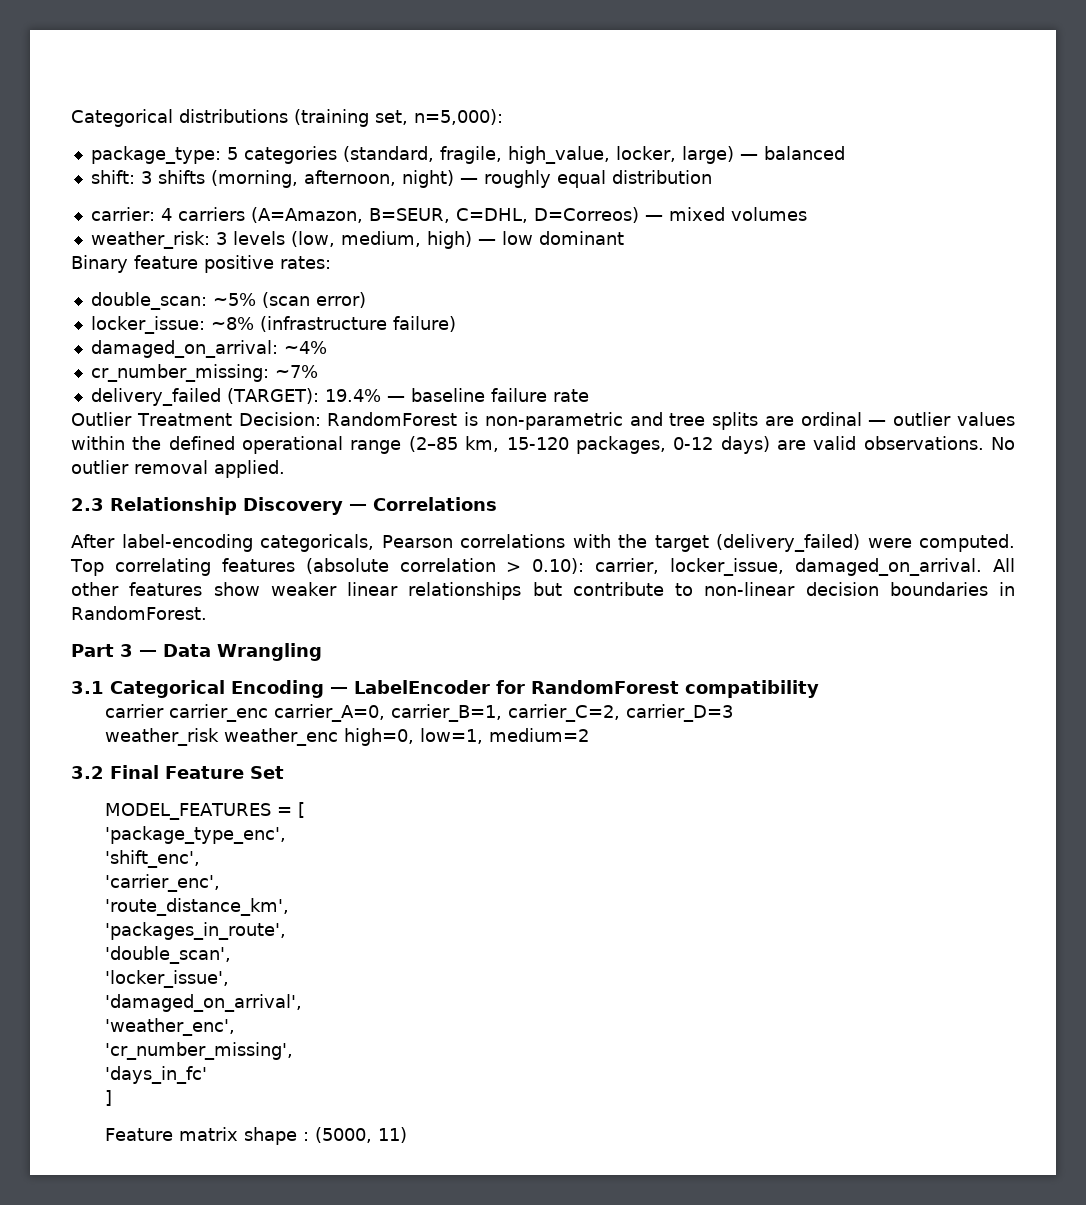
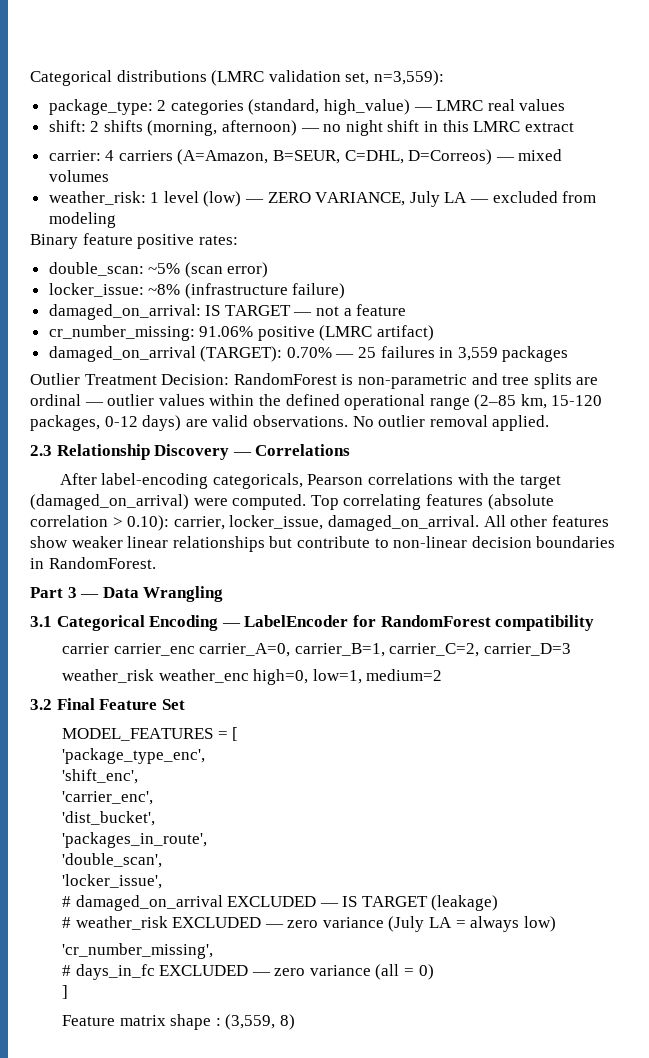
[294,109,503,127] (training set, n=5,000): -> [211,70,444,86] (LMRC validation set, n=3,559):
[226,147,238,160] 5 -> [157,100,167,111] 2
[439,146,845,164] fragile, high_value, locker, large) — balanced -> [324,99,566,115] high_value) — LMRC real values
[140,171,152,184] 3 -> [90,121,100,132] 2
[303,170,712,188] afternoon, night) — roughly equal distribution -> [222,120,574,136] afternoon) — no night shift in this LMRC extract
[215,231,624,249] 3 levels (low, medium, high) — low dominant -> [150,191,597,207] [48,212,116,228] 1 level (low) — ZERO VARIANCE, July LA — excluded from modeling
[283,341,327,354] [90,364,318,382] [90,388,589,406] ~4% // cr_number_missing: ~7% // delivery_failed (TARGET): 19.4% — baseline failure rate -> [205,304,407,316] [48,325,435,341] [48,346,569,362] IS TARGET — not a feature // cr_number_missing: 91.06% positive (LMRC artifact) // damaged_on_arrival (TARGET): 0.70% — 25 failures in 3,559 packages
[716,534,860,552] (delivery_failed) -> [30,494,189,510] (damaged_on_arrival)
[104,898,289,916] 'route_distance_km', -> [61,811,155,826] 'dist_bucket',
[104,994,302,1012] [104,1018,235,1036] [104,1042,293,1060] [104,1066,207,1084] 'damaged_on_arrival', // 'weather_enc', // 'cr_number_missing', // 'days_in_fc' -> [61,895,499,911] [61,916,556,932] [61,943,213,959] [61,964,434,980] # damaged_on_arrival EXCLUDED — IS TARGET (leakage) // # weather_risk EXCLUDED — zero variance (July LA = always low) // 'cr_number_missing', // # days_in_fc EXCLUDED — zero variance (all = 0)
[314,1127,407,1143] (5000, 11) -> [225,1014,295,1030] (3,559, 8)

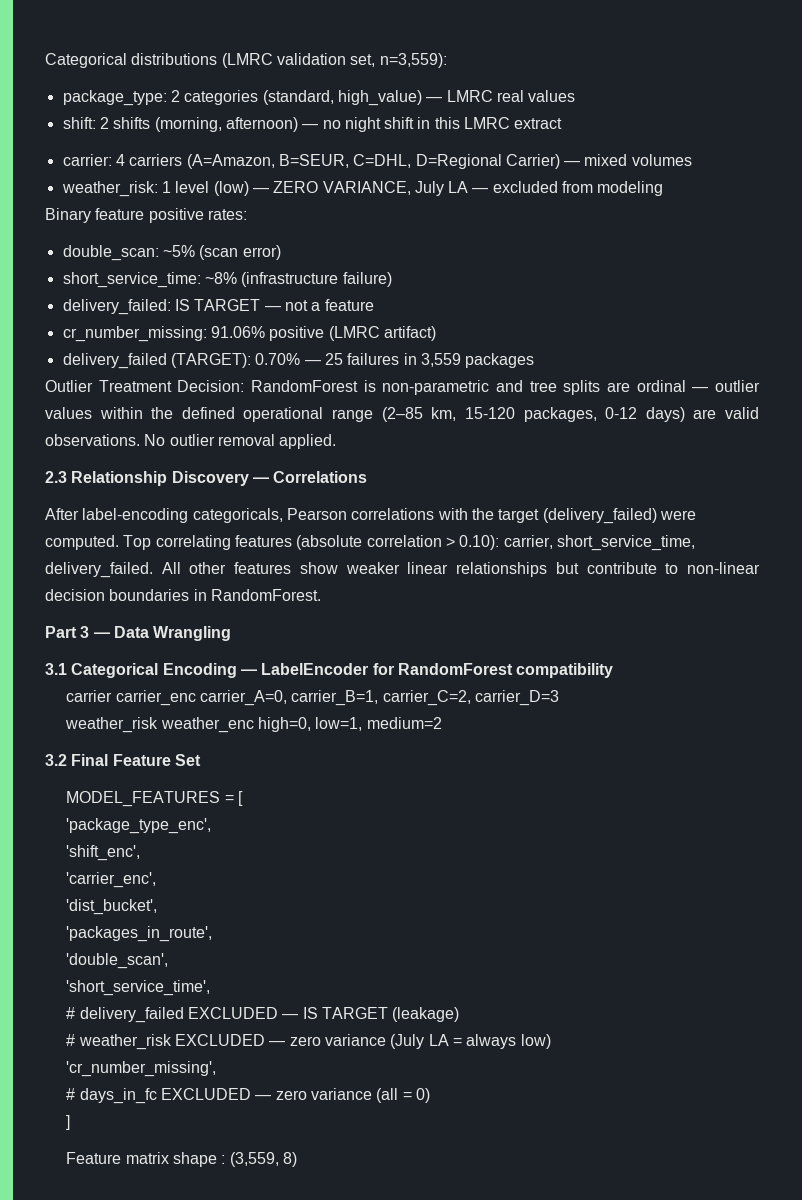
[408,149,493,165] D=Correos) -> [415,154,560,169] D=Regional Carrier)
[48,283,144,297] locker_issue: -> [62,272,201,288] short_service_time:
[48,304,201,320] damaged_on_arrival: -> [62,299,171,315] delivery_failed:
[48,346,196,362] damaged_on_arrival -> [62,353,167,369] delivery_failed
[30,494,189,510] (damaged_on_arrival) -> [542,508,657,524] (delivery_failed)
[229,515,479,531] locker_issue, damaged_on_arrival. -> [556,535,695,551] [45,562,153,578] short_service_time, delivery_failed.
[61,874,162,889] [61,895,223,911] 'locker_issue', // # damaged_on_arrival -> [66,980,211,996] [66,1007,184,1023] 'short_service_time', // # delivery_failed

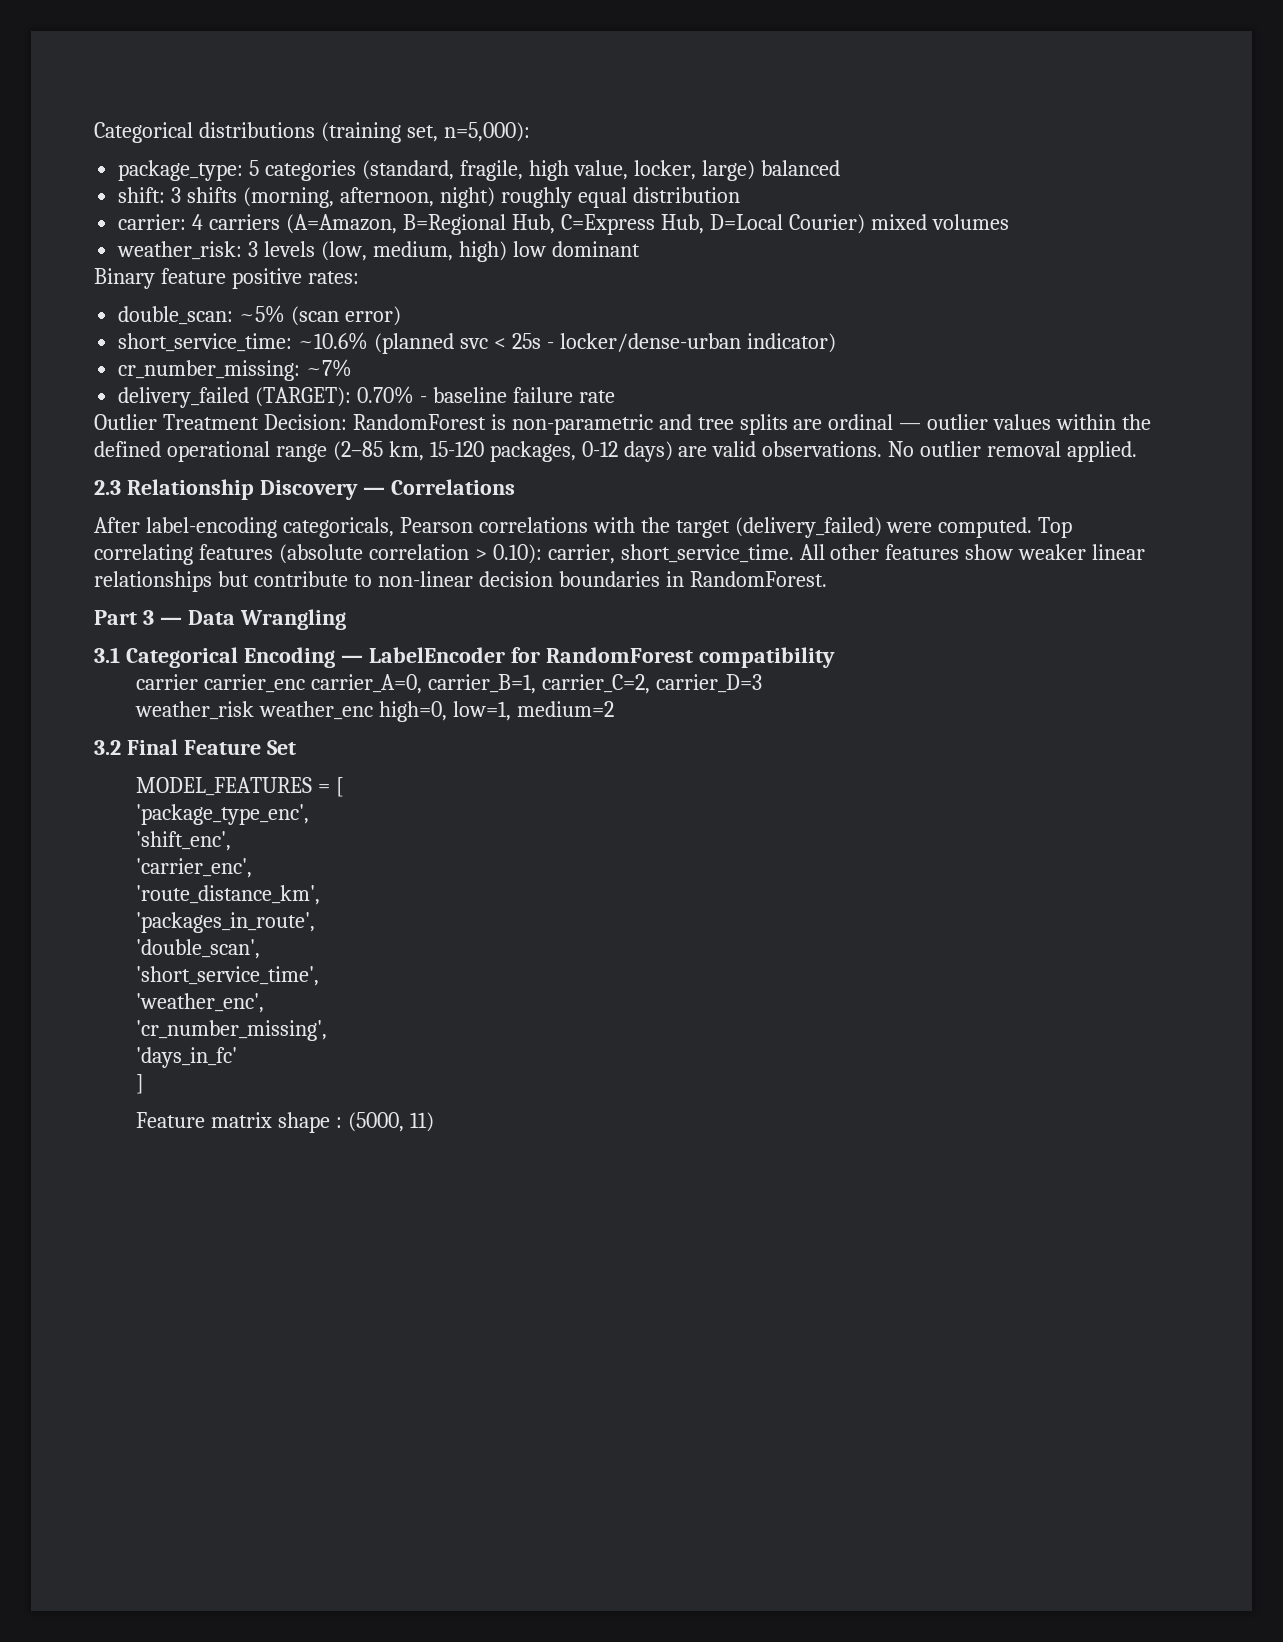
[221,53,447,68] (LMRC validation set, n=3,559): -> [320,122,530,143] (training set, n=5,000):
[170,90,180,102] 2 -> [249,160,260,176] 5
[337,90,576,106] high_value) — LMRC real values -> [459,160,840,181] fragile, high value, locker, large) balanced
[99,117,109,129] 2 -> [171,187,182,203] 3
[225,117,563,132] [62,154,692,169] [61,181,664,197] afternoon) — no night shift in this LMRC extract // carrier: 4 carriers (A=Amazon, B=SEUR, C=DHL, D=Regional Carrier) — mixed volumes // weather_risk: 1 level (low) — ZERO VARIANCE, July LA — excluded from modeling -> [339,187,740,208] [118,214,1009,235] [117,241,640,262] afternoon, night) roughly equal distribution // carrier: 4 carriers (A=Amazon, B=Regional Hub, C=Express Hub, D=Local Courier) mixed volumes // weather_risk: 3 levels (low, medium, high) low dominant
[204,272,392,287] [62,299,374,315] [62,326,436,342] [62,353,535,369] ~8% (infrastructure failure) // delivery_failed: IS TARGET — not a feature // cr_number_missing: 91.06% positive (LMRC artifact) // delivery_failed (TARGET): 0.70% — 25 failures in 3,559 packages -> [298,332,836,354] [118,359,353,381] [118,386,615,408] ~10.6% (planned svc < 25s - locker/dense-urban indicator) // cr_number_missing: ~7% // delivery_failed (TARGET): 0.70% - baseline failure rate
[556,535,695,551] [45,562,153,578] short_service_time, delivery_failed. -> [620,544,794,563] short_service_time.
[66,899,158,915] 'dist_bucket', -> [135,885,320,905] 'route_distance_km',
[66,1007,460,1023] [66,1034,551,1050] [66,1061,217,1077] [66,1088,430,1104] # delivery_failed EXCLUDED — IS TARGET (leakage) // # weather_risk EXCLUDED — zero variance (July LA = always low) // 'cr_number_missing', // # days_in_fc EXCLUDED — zero variance (all = 0) -> [135,993,264,1013] [135,1020,327,1041] [135,1047,237,1068] 'weather_enc', // 'cr_number_missing', // 'days_in_fc'
[229,1152,297,1167] (3,559, 8) -> [347,1112,434,1132] (5000, 11)

